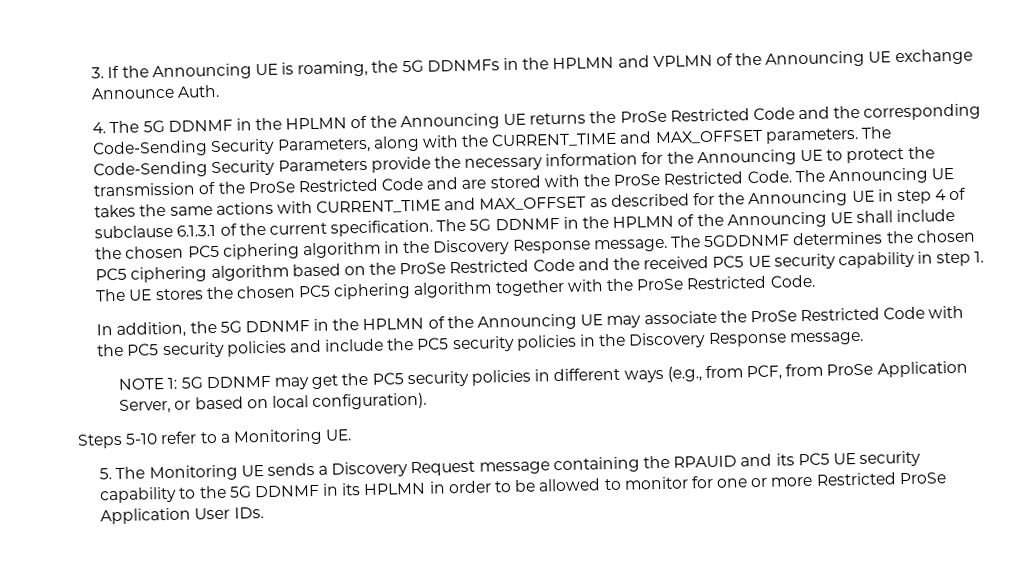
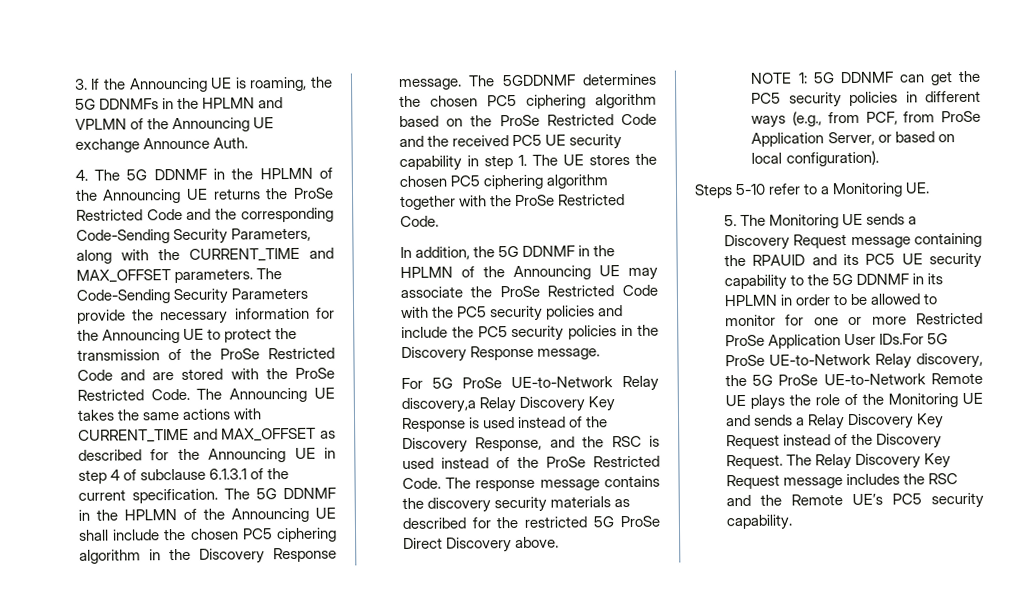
(864, 338) none -> [400,375,659,392] [400,396,615,414] [401,416,608,433] [401,435,660,454] [401,455,660,470] [401,475,660,492] [401,496,630,513] [401,515,660,530] [402,536,559,553] // For 5G ProSe UE-to-Network Relay discovery,a Relay Discovery Key Response is used instead of the Discovery Response, and the RSC is used instead of the ProSe Restricted Code. The response message contains the discovery security materials as described for the restricted 5G ProSe Direct Discovery above.
[274,377,311,390] may -> [898,74,925,83] can
[233,507,264,519] IDs. -> [878,333,948,345] [724,352,983,369] [724,372,983,387] [724,392,983,410] [724,413,944,430] [725,433,942,450] [725,453,951,470] [725,473,958,490] [725,492,984,509] [725,514,793,531] IDs.For 5G ProSe UE-to-Network Relay discovery, the 5G ProSe UE-to-Network Remote UE plays the role of the Monitoring UE and sends a Relay Discovery Key Request instead of the Discovery Request. The Relay Discovery Key Request message includes the RSC and the Remote UE’s PC5 security capability.

